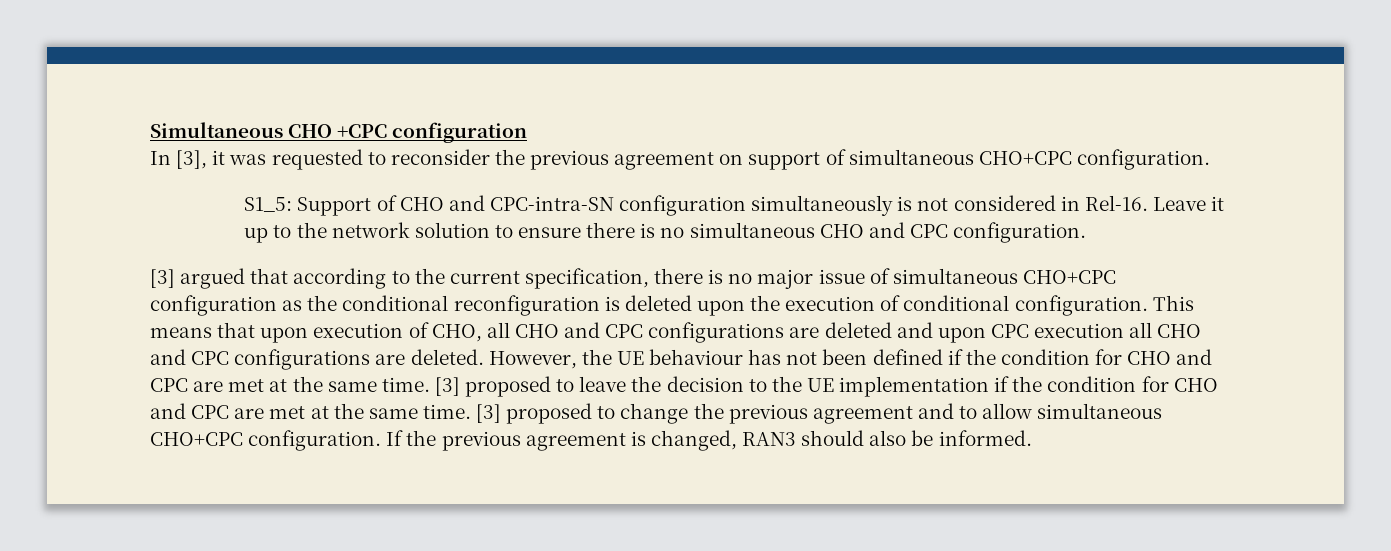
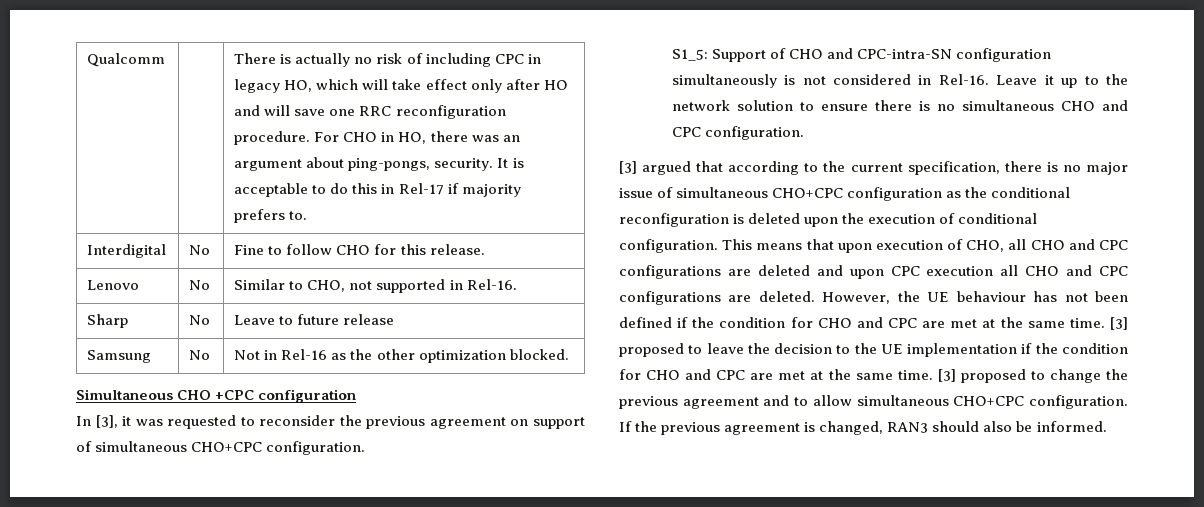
(150, 130) none -> [87,53,166,67] [234,53,541,67] [234,79,568,93] [234,105,506,119] [234,131,520,145] [234,157,524,171] [234,183,521,197] [234,209,308,223] [87,244,167,258] [189,245,211,255] [234,244,485,255] [87,280,140,290] [189,280,211,290] [234,279,517,293] [87,314,129,328] [189,315,211,325] [234,314,395,325] [87,350,152,363] [189,350,211,360] [234,349,569,363] Qualcomm | | There is actually no risk of including CPC in legacy HO, which will take effect only after HO and will save one RRC reconfiguration procedure. For CHO in HO, there was an argument about ping-pongs, security. It is acceptable to do this in Rel-17 if majority prefers to. // Interdigital | No | Fine to follow CHO for this release. // Lenovo | No | Similar to CHO, not supported in Rel-16. // Sharp | No | Leave to future release // Samsung | No | Not in Rel-16 as the other optimization blocked. //

